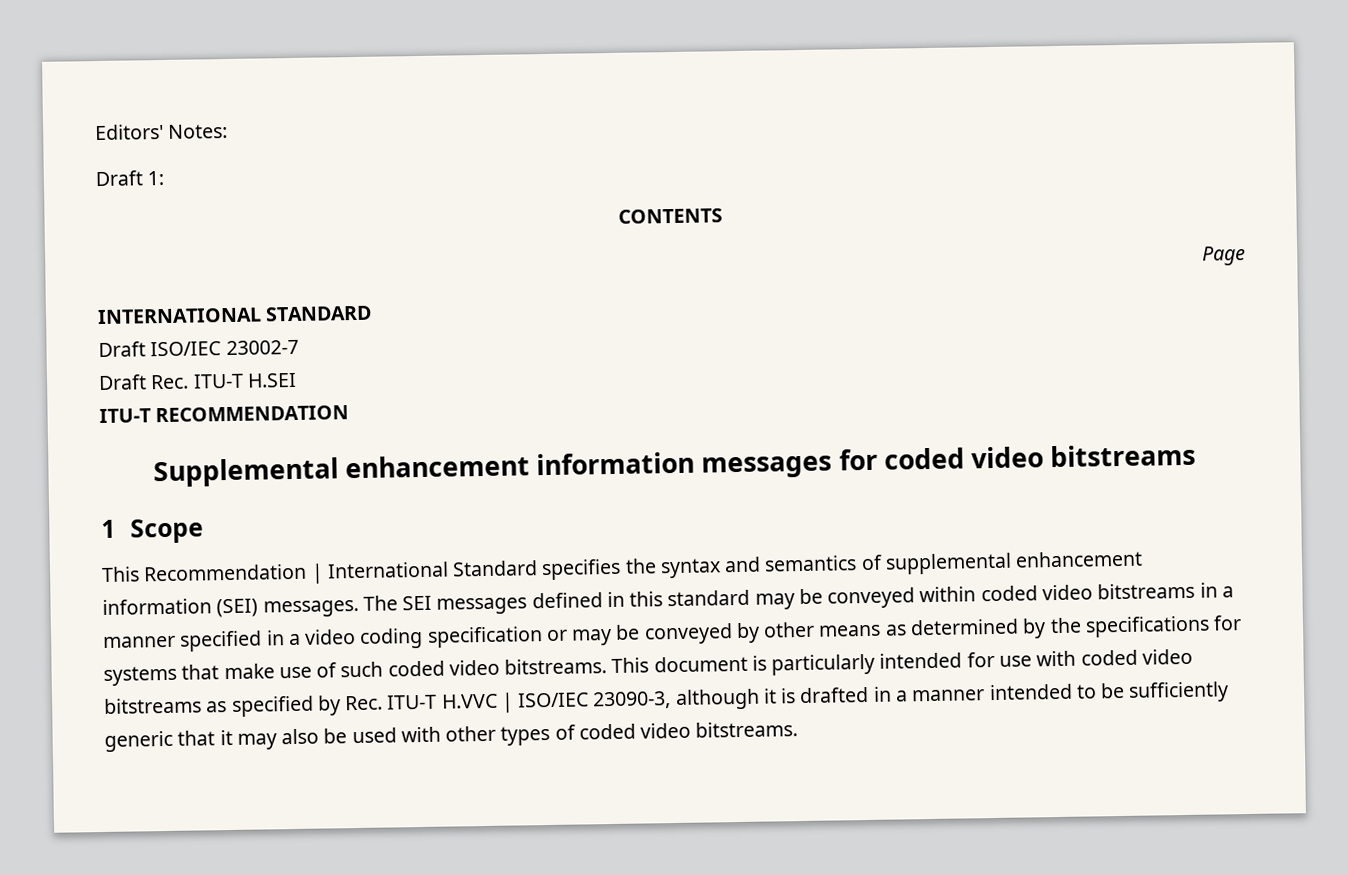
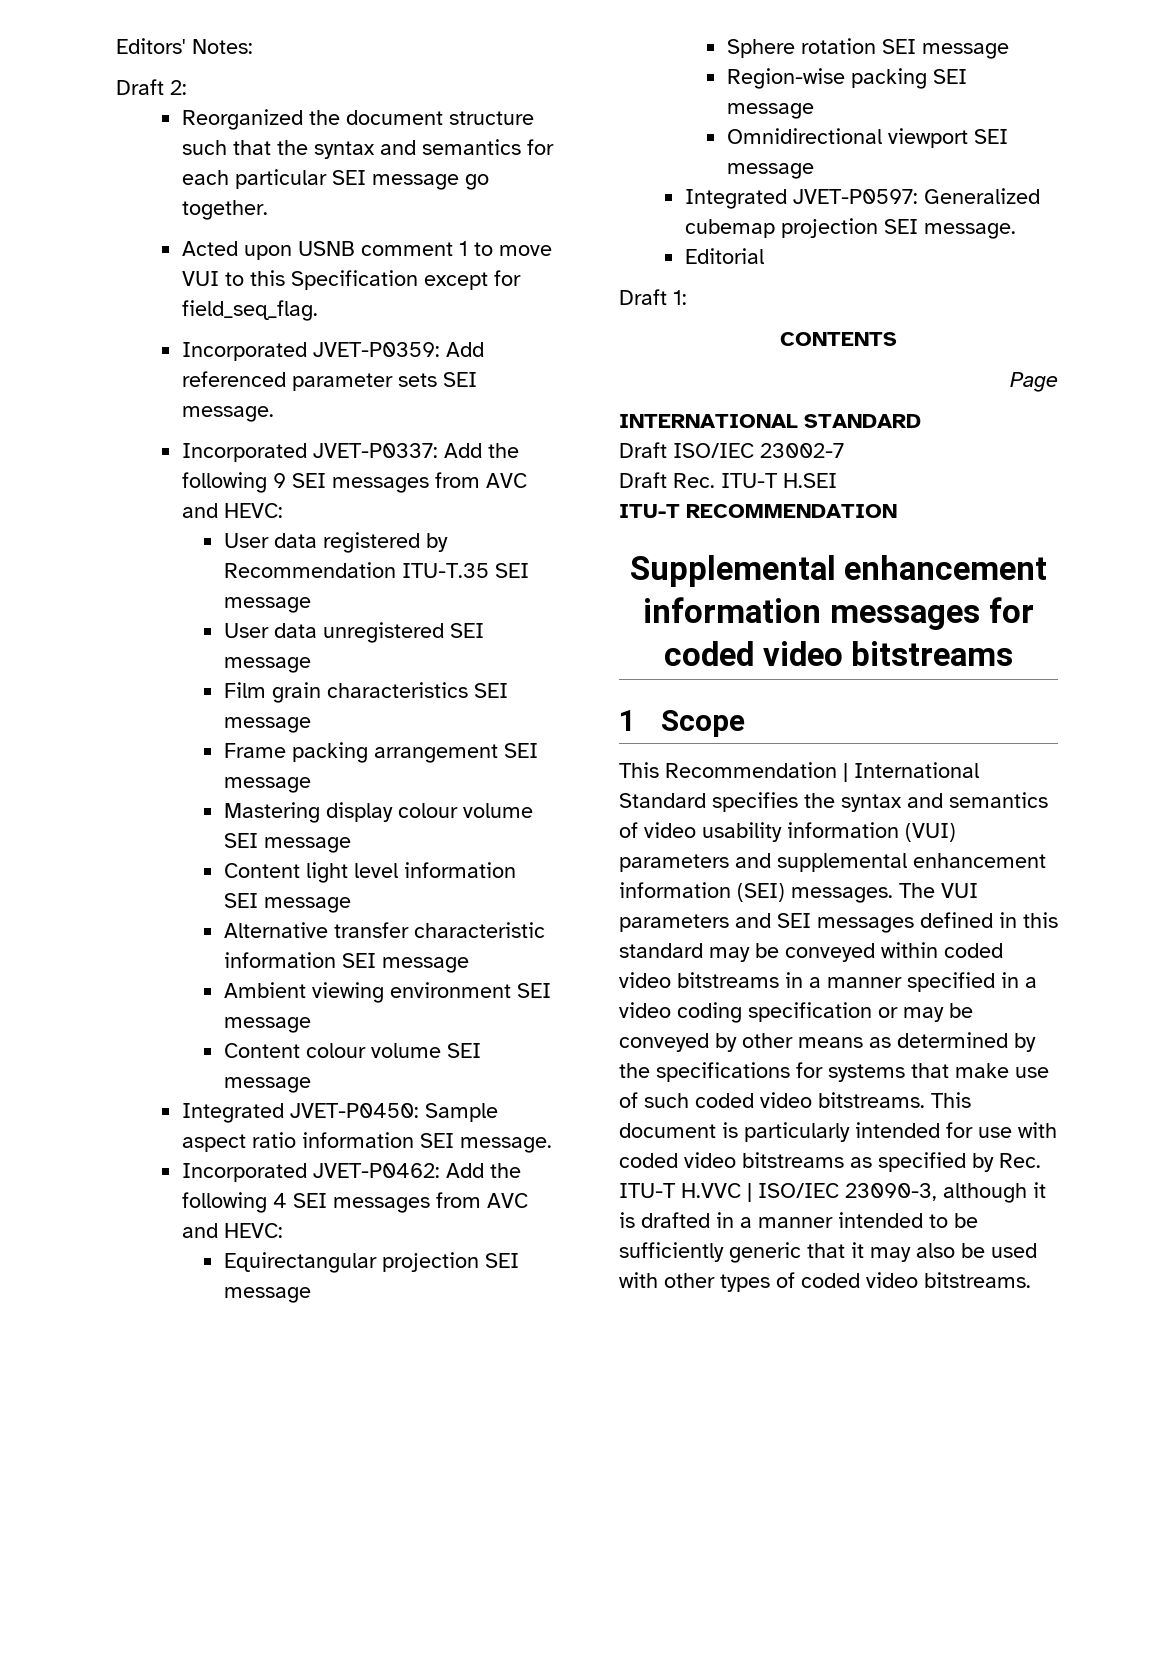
(229, 131) none -> [116,79,187,95] [182,109,535,130] [182,139,555,159] [182,169,490,190] [182,200,269,220] [182,241,553,260] [182,270,522,290] [182,300,319,321] [182,342,485,361] [182,371,478,391] [182,406,275,422] [182,443,520,462] [182,472,528,493] [182,503,284,518] [223,532,448,553] [223,562,529,578] [223,597,311,613] [223,622,484,643] [223,657,311,673] [223,682,508,703] [223,717,311,733] [223,742,538,763] [223,777,311,793] [223,802,533,823] [223,833,351,853] [223,862,516,883] [223,893,351,913] [223,922,545,938] [223,952,469,973] [223,982,551,1003] [223,1017,311,1033] [223,1043,481,1058] [223,1077,311,1093] [182,1103,499,1123] [182,1132,553,1153] [182,1163,522,1182] [182,1192,529,1213] [182,1223,284,1238] [223,1252,519,1273] [223,1287,311,1303] [726,38,1009,59] [726,68,967,89] [726,103,814,119] [726,128,1008,148] [726,163,814,179] [685,188,1041,209] [685,218,1017,239] [685,248,765,264] // Draft 2: // Reorganized the document structure such that the syntax and semantics for each particular SEI message go together. // Acted upon USNB comment 1 to move VUI to this Specification except for field_seq_flag. // Incorporated JVET-P0359: Add referenced parameter sets SEI message. // Incorporated JVET-P0337: Add the following 9 SEI messages from AVC and HEVC: // User data registered by Recommendation ITU-T.35 SEI message // User data unregistered SEI message // Film grain characteristics SEI message // Frame packing arrangement SEI message // Mastering display colour volume SEI message // Content light level information SEI message // Alternative transfer characteristic information SEI message // Ambient viewing environment SEI message // Content colour volume SEI message // Integrated JVET-P0450: Sample aspect ratio information SEI message. // Incorporated JVET-P0462: Add the following 4 SEI messages from AVC and HEVC: // Equirectangular projection SEI message // Sphere rotation SEI message // Region-wise packing SEI message // Omnidirectional viewport SEI message // Integrated JVET-P0597: Generalized cubemap projection SEI message. // Editorial
(883, 562) none -> [644,822,956,842] [619,853,771,872] video usability information (VUI) parameters and
(398, 603) none -> [941,883,978,898] [619,913,771,932] VUI parameters and

